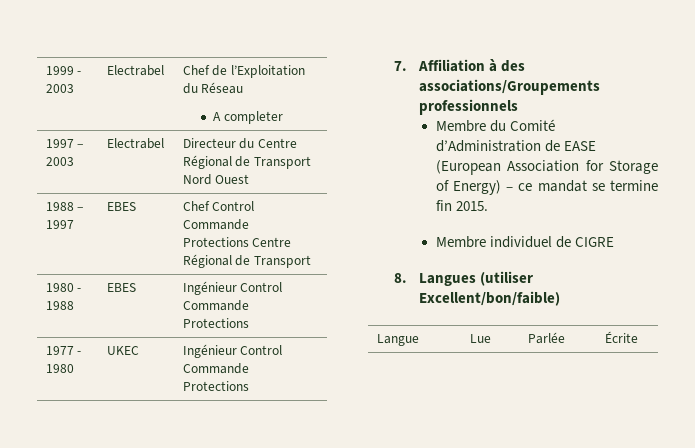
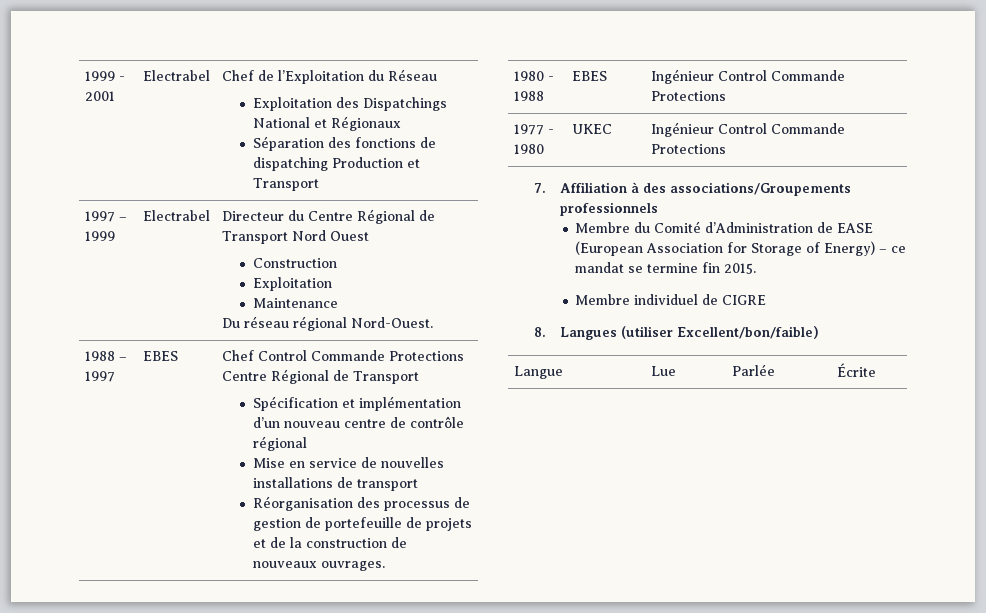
[45,84,74,93] 2003 -> [84,91,115,101] 2001
[212,111,283,124] A completer -> [252,97,447,111] [252,116,401,131] [252,136,436,151] [252,157,420,171] [252,178,319,191] Exploitation des Dispatchings National et Régionaux // Séparation des fonctions de dispatching Production et Transport
[45,157,74,166] 2003 -> [84,231,115,241] 1999
(250, 179) none -> [252,258,337,268] [252,277,332,291] [252,298,338,308] [221,316,433,331] // Construction // Exploitation // Maintenance // Du réseau régional Nord-Ouest.
(312, 261) none -> [252,396,461,411] [252,416,464,428] [252,436,307,451] [252,457,444,468] [252,477,418,491] [252,496,470,511] [252,517,472,531] [252,537,407,548] [252,561,385,571] // Spécification et implémentation d’un nouveau centre de contrôle régional // Mise en service de nouvelles installations de transport // Réorganisation des processus de gestion de portefeuille de projets et de la construction de nouveaux ouvrages.

